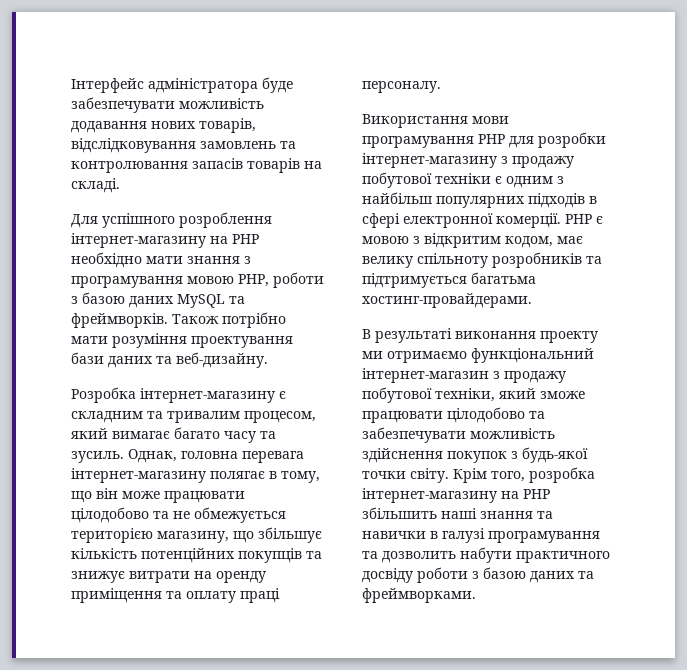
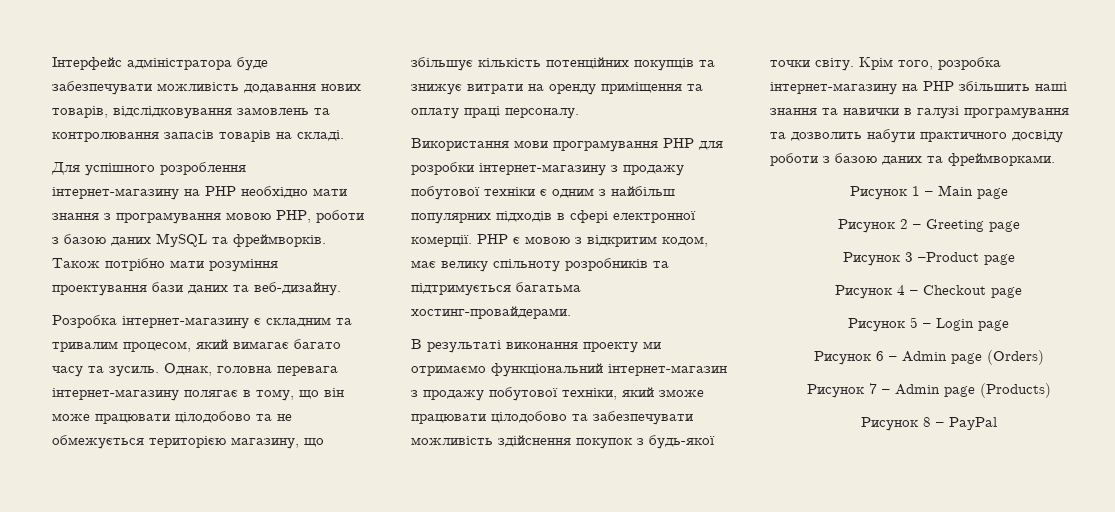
(476, 595) none -> [849,185,1008,200] [837,219,1020,233] [842,252,1015,266] [835,285,1022,299] [848,317,1009,332] [813,350,1044,365] [806,383,1051,398] [860,417,997,431] // Рисунок 1 – Main page // Рисунок 2 – Greeting page // Рисунок 3 –Product page // Рисунок 4 – Checkout page // Рисунок 5 – Login page // Рисунок 6 – Admin page (Orders) // Рисунок 7 – Admin page (Products) // Рисунок 8 – PayPal

